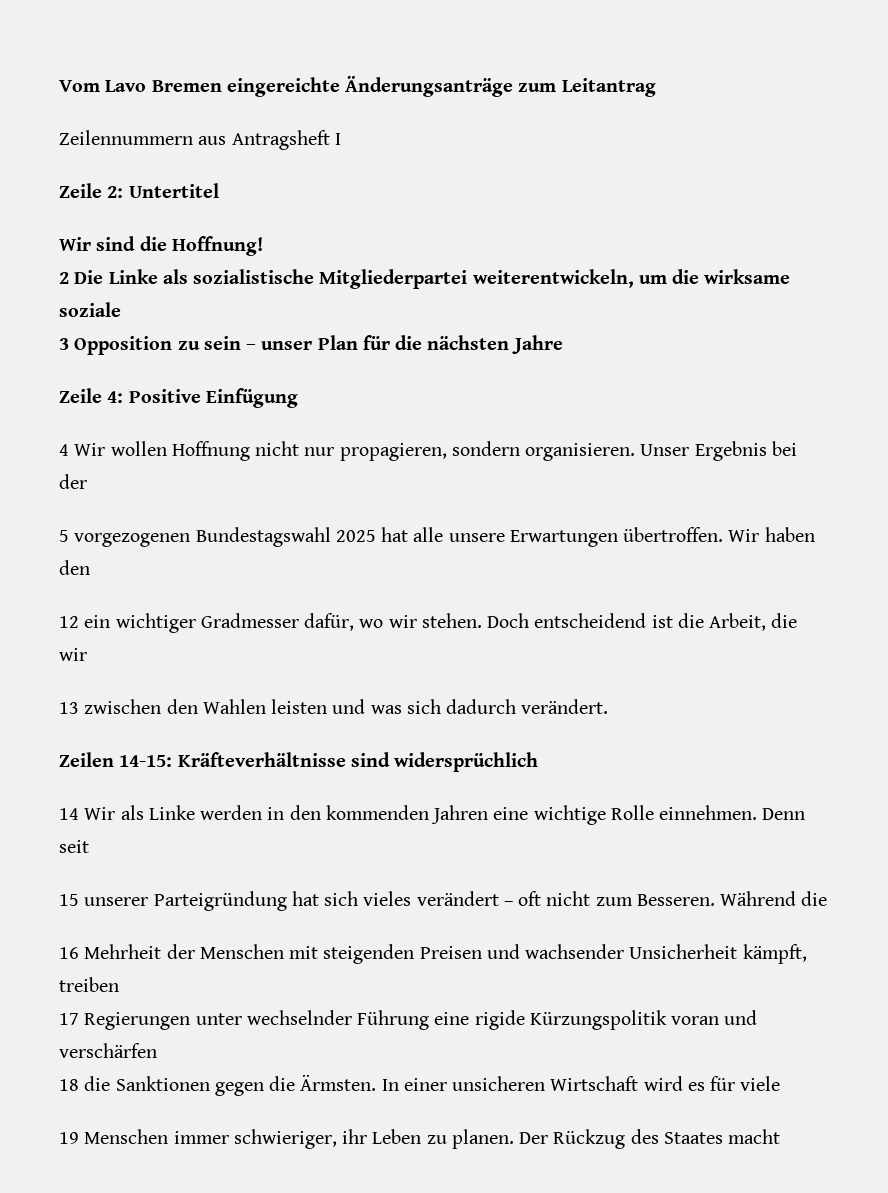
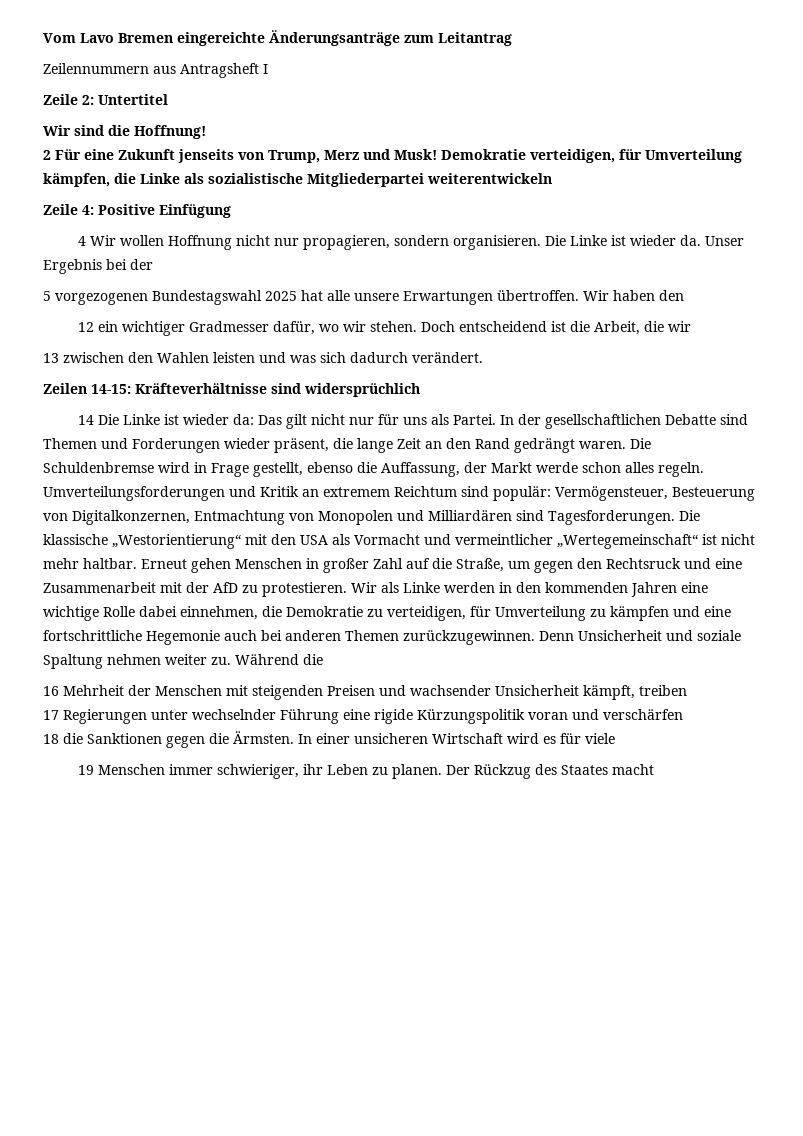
[74,269,791,289] [59,302,121,317] [59,335,563,355] Die Linke als sozialistische Mitgliederpartei weiterentwickeln, um die wirksame soziale // 3 Opposition zu sein – unser Plan für die nächsten Jahre -> [55,149,742,163] [43,173,552,187] Für eine Zukunft jenseits von Trump, Merz und Musk! Demokratie verteidigen, für Umverteilung kämpfen, die Linke als sozialistische Mitgliederpartei weiterentwickeln
(636, 452) none -> [544,235,701,246] Die Linke ist wieder da.
(79, 814) none -> [97,414,748,429] [43,438,651,453] [43,462,704,477] [43,486,755,501] [43,510,700,525] [43,534,755,549] [43,558,742,573] [43,582,347,597] Die Linke ist wieder da: Das gilt nicht nur für uns als Partei. In der gesellschaftlichen Debatte sind Themen und Forderungen wieder präsent, die lange Zeit an den Rand gedrängt waren. Die Schuldenbremse wird in Frage gestellt, ebenso die Auffassung, der Markt werde schon alles regeln. Umverteilungsforderungen und Kritik an extremem Reichtum sind populär: Vermögensteuer, Besteuerung von Digitalkonzernen, Entmachtung von Monopolen und Milliardären sind Tagesforderungen. Die klassische „Westorientierung“ mit den USA als Vormacht und vermeintlicher „Wertegemeinschaft“ ist nicht mehr haltbar. Erneut gehen Menschen in großer Zahl auf die Straße, um gegen den Rechtsruck und eine Zusammenarbeit mit der AfD zu protestieren.
[659,805,806,820] [59,840,89,853] [59,891,715,911] einnehmen. Denn seit // 15 unserer Parteigründung hat sich vieles verändert – oft nicht zum Besseren. -> [139,606,731,621] [43,630,741,645] [43,654,231,669] dabei einnehmen, die Demokratie zu verteidigen, für Umverteilung zu kämpfen und eine fortschrittliche Hegemonie auch bei anderen Themen zurückzugewinnen. Denn Unsicherheit und soziale Spaltung nehmen weiter zu.

